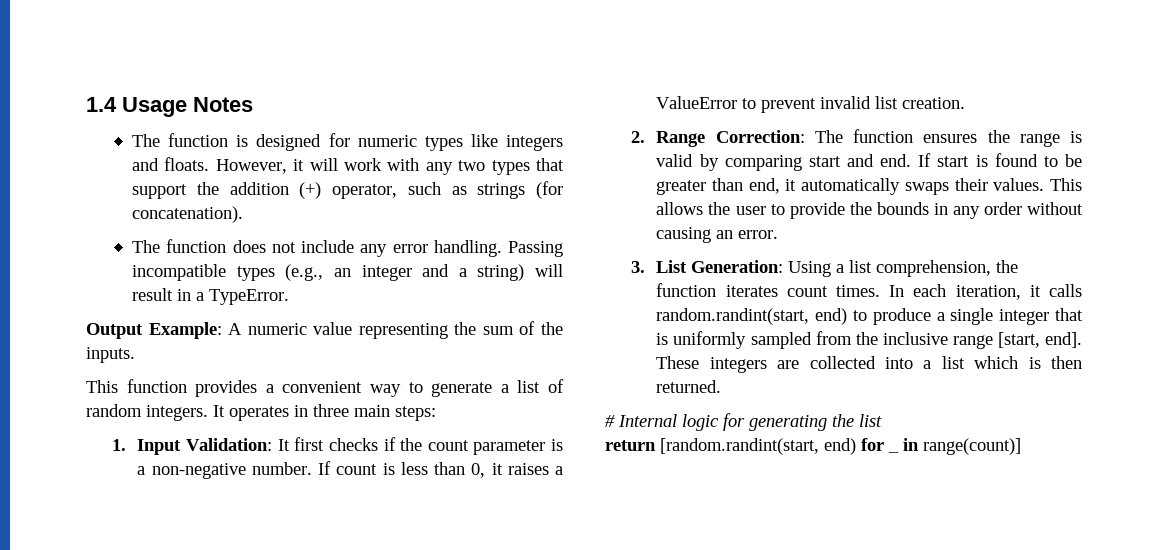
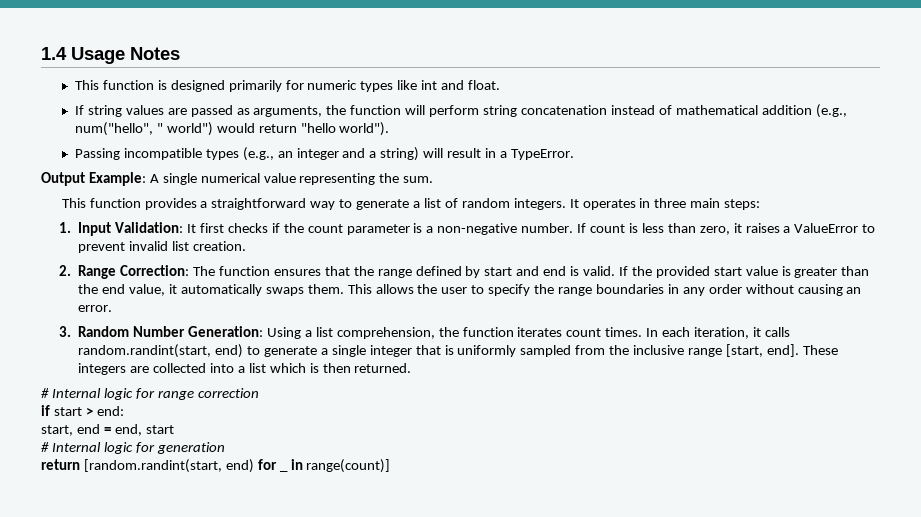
[132,134,161,147] The -> [74,80,99,90] This
(322, 142) none -> [228,80,282,92] primarily
[505,135,563,151] [132,157,564,175] [132,181,563,199] [132,206,244,223] [132,239,502,257] integers and floats. However, it will work with any two types that support the addition (+) operator, such as strings (for concatenation). // The function does not include any error handling. -> [421,80,501,90] [74,104,847,118] [74,122,390,136] int and float. // If string values are passed as arguments, the function will perform string concatenation instead of mathematical addition (e.g., num("hello", " world") would return "hello world"). //
[247,323,307,335] numeric -> [162,173,260,185] single numerical
[482,321,563,335] [86,347,135,363] sum of the inputs. -> [403,176,434,183] sum.
[282,381,363,393] convenient -> [211,198,307,210] straightforward
[471,463,486,478] 0, -> [699,226,730,235] zero,
[987,130,1082,147] [656,153,1082,171] [656,178,780,195] the range is valid by comparing start and end. If start is found to be greater than end, -> [324,266,870,278] [78,284,166,296] that the range defined by start and end is valid. If the provided start value is greater than the end value,
[954,178,1045,191] their values. -> [307,284,344,294] them.
[789,202,929,219] provide the bounds -> [488,284,664,296] specify the range boundaries
[656,260,688,273] List -> [78,326,186,337] Random Number
[872,308,931,325] produce -> [264,346,318,357] generate
[749,414,882,431] generating the list -> [157,388,259,400] [41,405,124,416] [41,424,174,436] [41,442,225,454] range correction // if start > end: // start, end = end, start // # Internal logic for generation

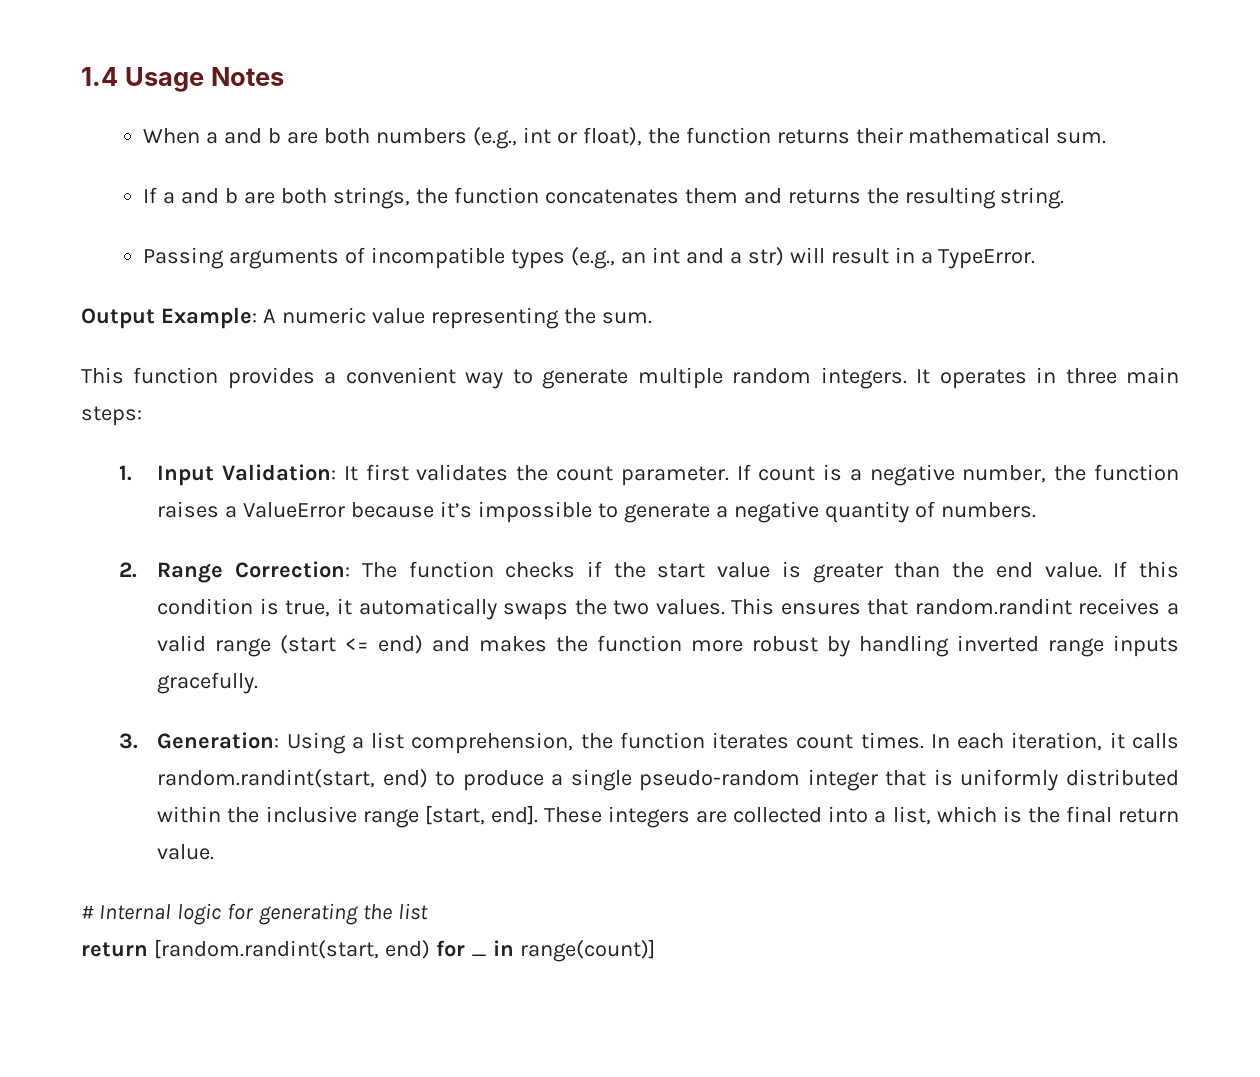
[74,80,501,92] [74,104,847,118] [74,122,390,136] This function is designed primarily for numeric types like int and float. // If string values are passed as arguments, the function will perform string concatenation instead of mathematical addition (e.g., num("hello", " world") would return "hello world"). -> [143,127,1107,149] [143,187,1065,209] When a and b are both numbers (e.g., int or float), the function returns their mathematical sum. // If a and b are both strings, the function concatenates them and returns the resulting string.
(120, 154) none -> [229,247,366,269] arguments of
[296,148,339,160] integer -> [651,247,680,264] int
[380,147,420,161] string) -> [747,247,784,266] str)
[162,173,260,185] single numerical -> [281,307,366,324] numeric
[211,198,307,210] straightforward -> [345,367,456,384] convenient
[413,198,458,208] a list of -> [637,367,723,389] multiple
[227,223,876,235] [78,241,247,253] checks if the count parameter is a non-negative number. If count is less than zero, it raises a ValueError to prevent invalid list creation. -> [416,464,1180,486] [157,501,1036,523] validates the count parameter. If count is a negative number, the function raises a ValueError because it’s impossible to generate a negative quantity of numbers.
[273,266,710,278] ensures that the range defined by start and end is valid. If the provided -> [505,561,646,578] checks if the
[129,284,862,296] [78,305,113,312] value, it automatically swaps them. This allows the user to specify the range boundaries in any order without causing an error. -> [1044,561,1180,578] [157,598,1180,620] [157,635,1179,657] [157,672,259,694] value. If this condition is true, it automatically swaps the two values. This ensures that random.randint receives a valid range (start <= end) and makes the function more robust by handling inverted range inputs gracefully.
[78,326,186,337] Random Number -> (139, 741) none
[264,346,318,357] generate -> [462,770,544,791] produce
(366, 351) none -> [639,770,801,791] pseudo-random
[520,345,606,357] sampled from -> [1065,769,1179,786] [157,806,222,823] distributed within
[248,363,266,373] list -> [892,806,931,825] list,
[322,363,412,373] [41,388,259,400] [41,405,124,416] [41,424,174,436] [41,442,225,454] then returned. // # Internal logic for range correction // if start > end: // start, end = end, start // # Internal logic for generation -> [1027,806,1179,823] [157,844,215,860] [81,903,428,925] the final return value. // # Internal logic for generating the list

